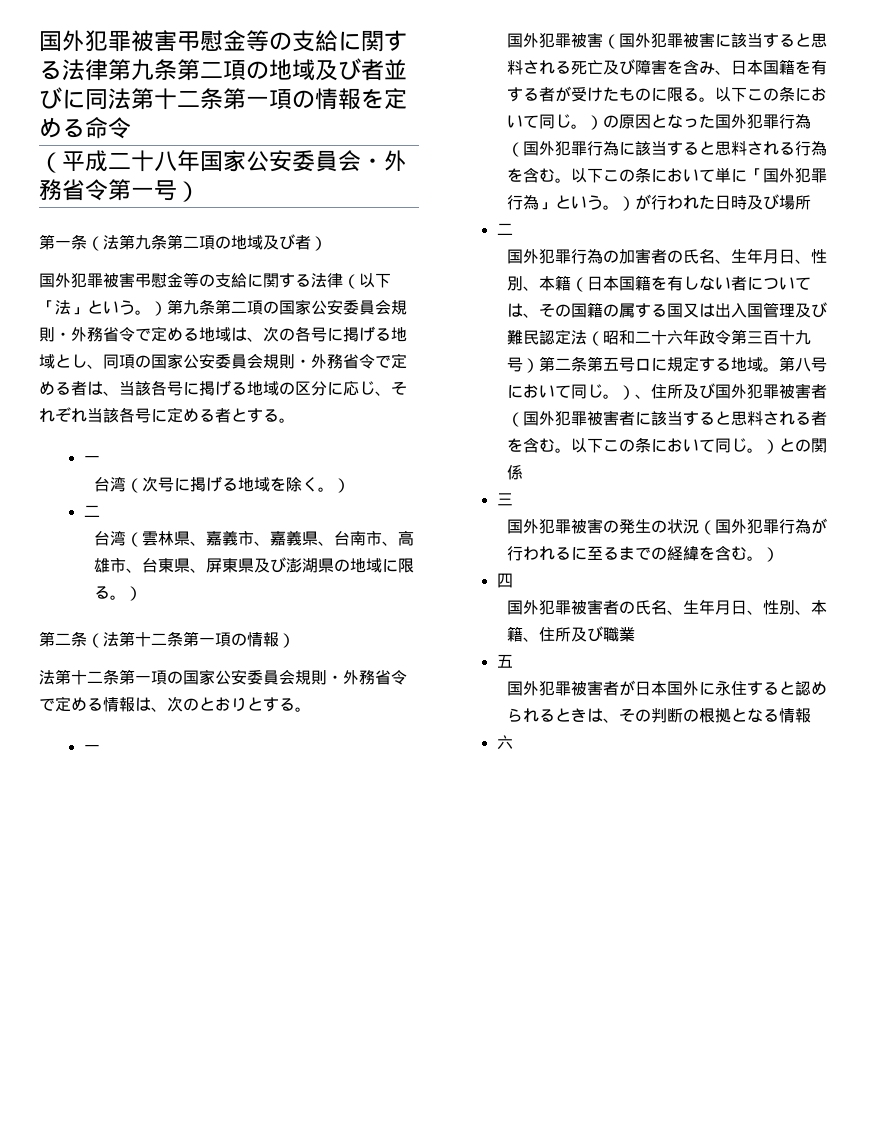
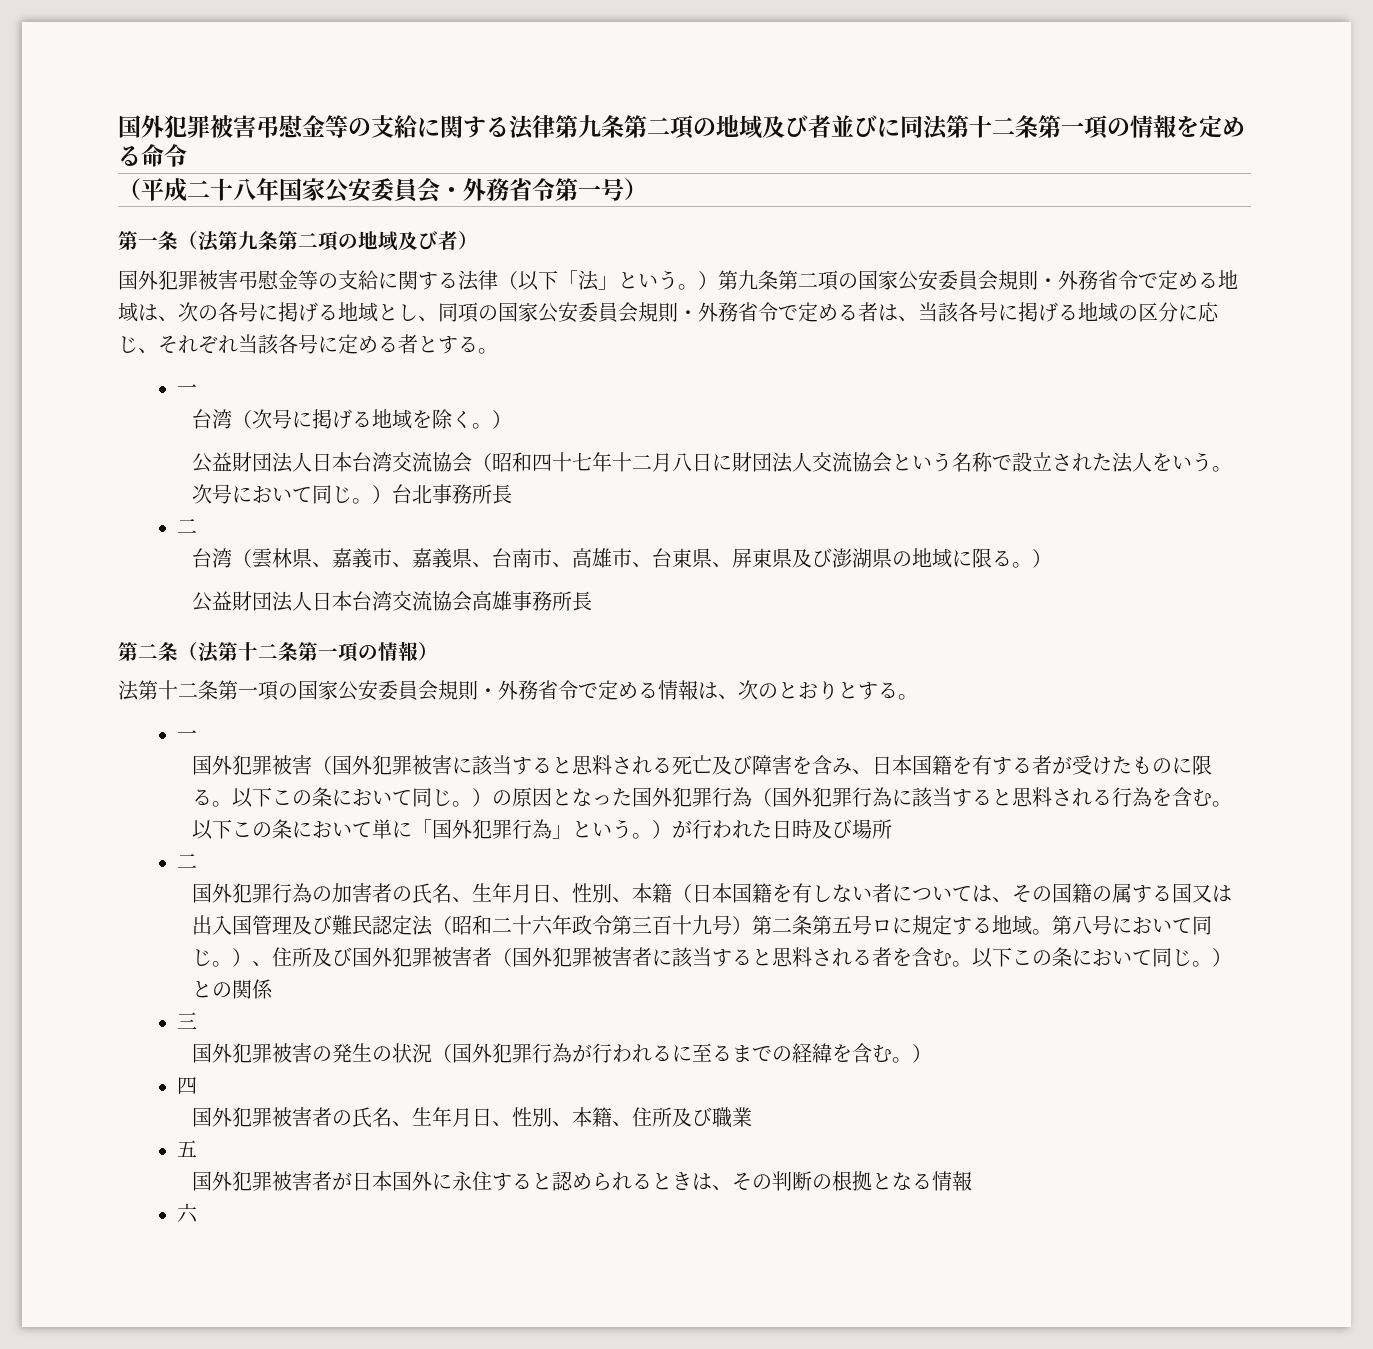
(350, 485) none -> [192,452,1233,473] [192,484,513,504] // 公益財団法人日本台湾交流協会（昭和四十七年十二月八日に財団法人交流協会という名称で設立された法人をいう。次号において同じ。）台北事務所長
(142, 593) none -> [192,591,593,612] // 公益財団法人日本台湾交流協会高雄事務所長

